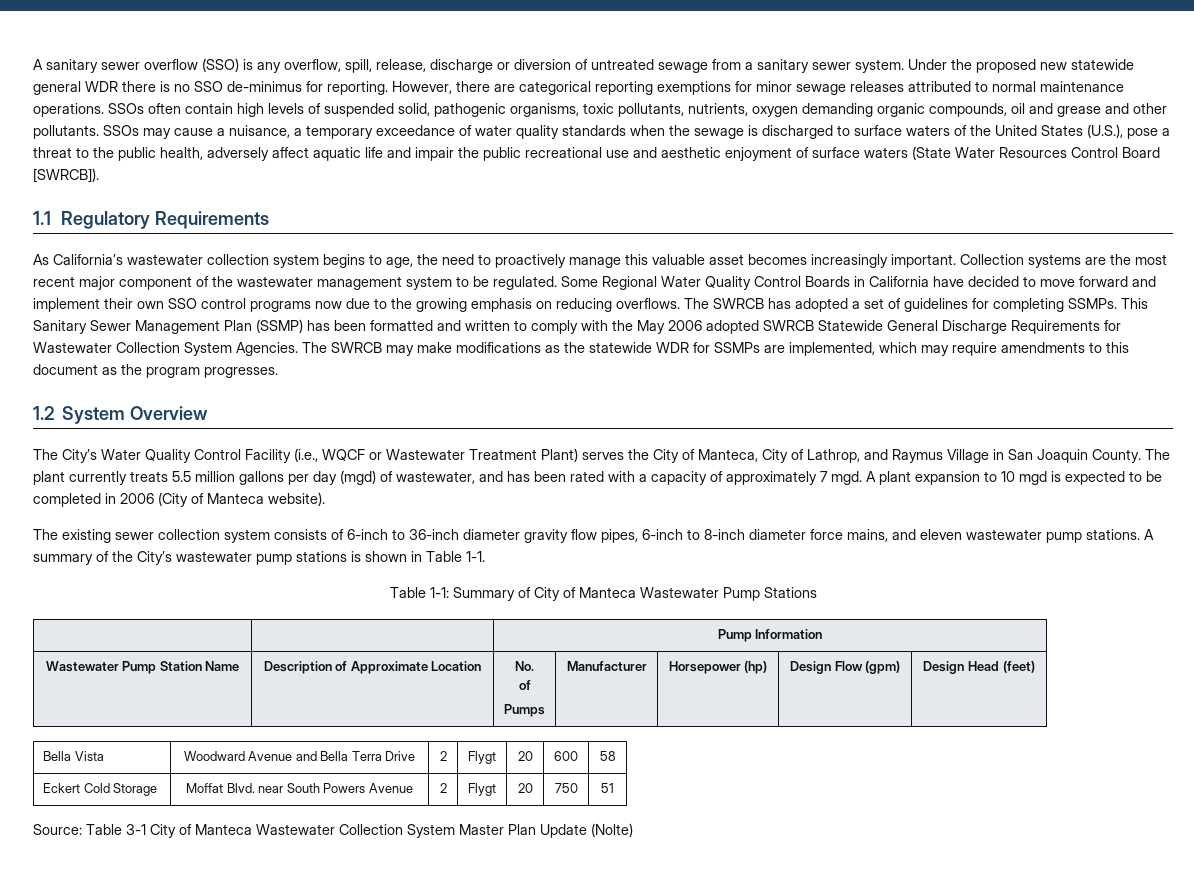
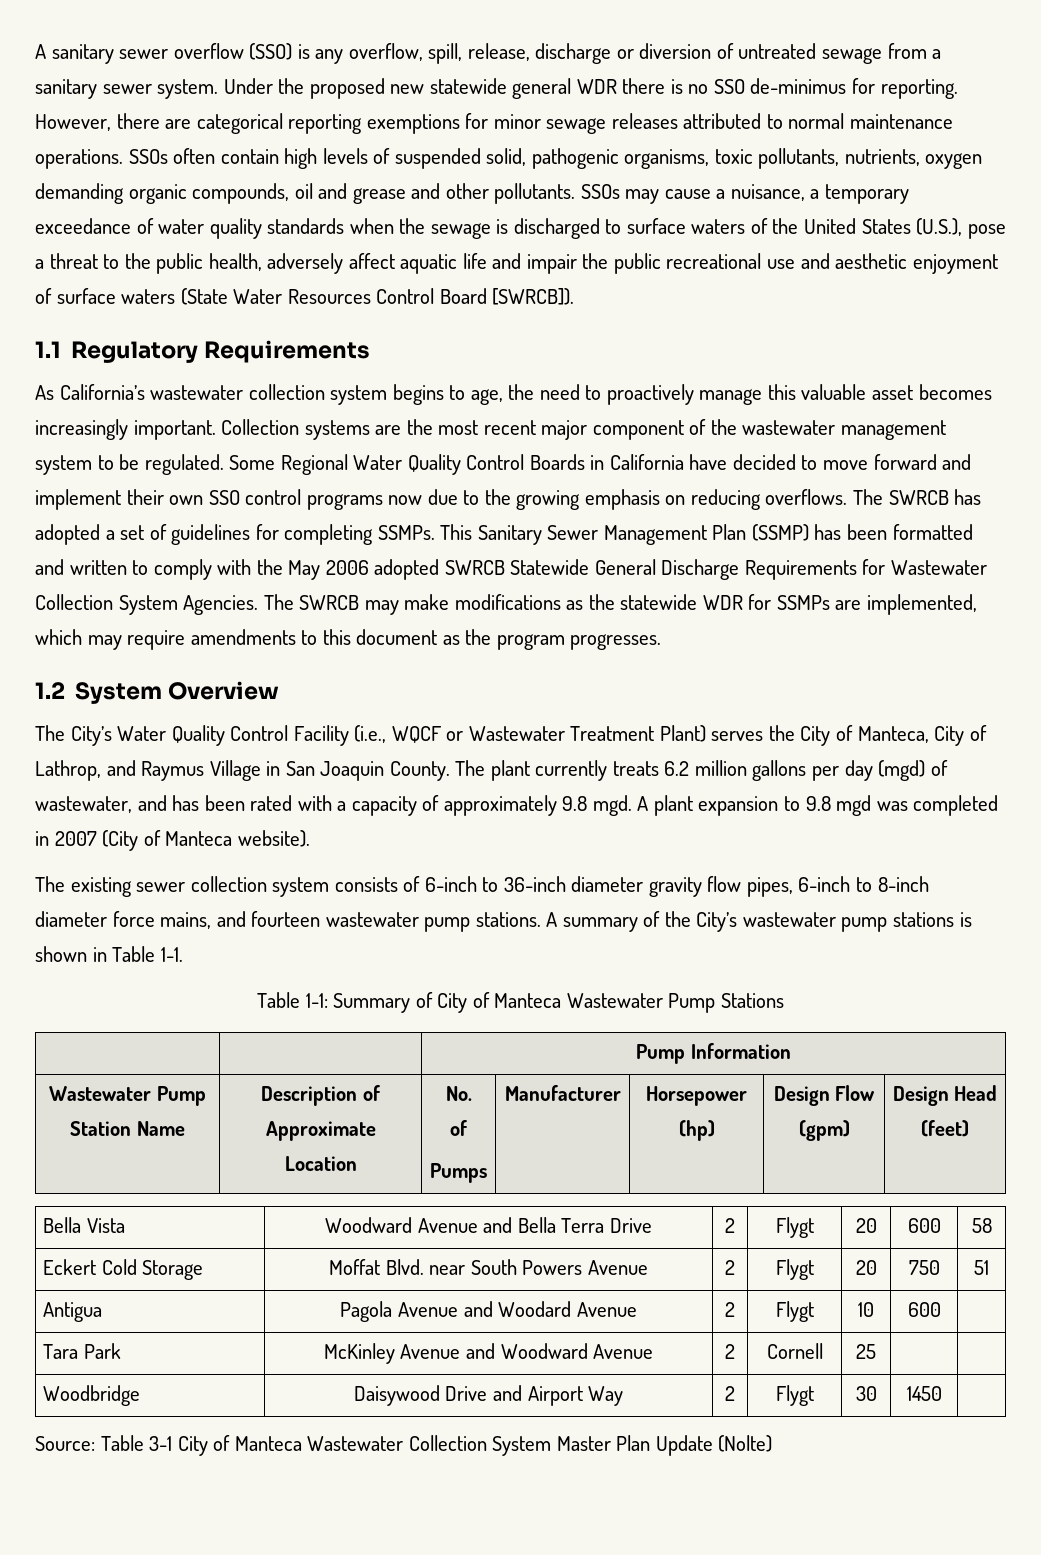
[172,471,191,482] 5.5 -> [664,761,690,776] 6.2
[820,471,828,482] 7 -> [562,796,588,811] 9.8
[1001,471,1162,485] 10 mgd is expected to be -> [805,795,908,816] 9.8 mgd was
[120,493,154,504] 2006 -> [54,831,97,846] 2007
[920,529,962,540] eleven -> [251,911,321,927] fourteen
(614, 788) none -> [43,1302,103,1322] [340,1301,637,1322] [725,1302,735,1317] [775,1301,814,1322] [858,1302,874,1317] [907,1302,941,1317] [43,1343,121,1359] [323,1343,654,1364] [725,1344,735,1359] [766,1343,823,1359] [856,1344,876,1359] [43,1385,141,1406] [353,1385,624,1406] [725,1386,735,1401] [775,1385,814,1406] [855,1386,877,1401] [906,1386,942,1401] // Antigua | Pagola Avenue and Woodard Avenue | 2 | Flygt | 10 | 600 | // Tara Park | McKinley Avenue and Woodward Avenue | 2 | Cornell | 25 | | // Woodbridge | Daisywood Drive and Airport Way | 2 | Flygt | 30 | 1450 |

